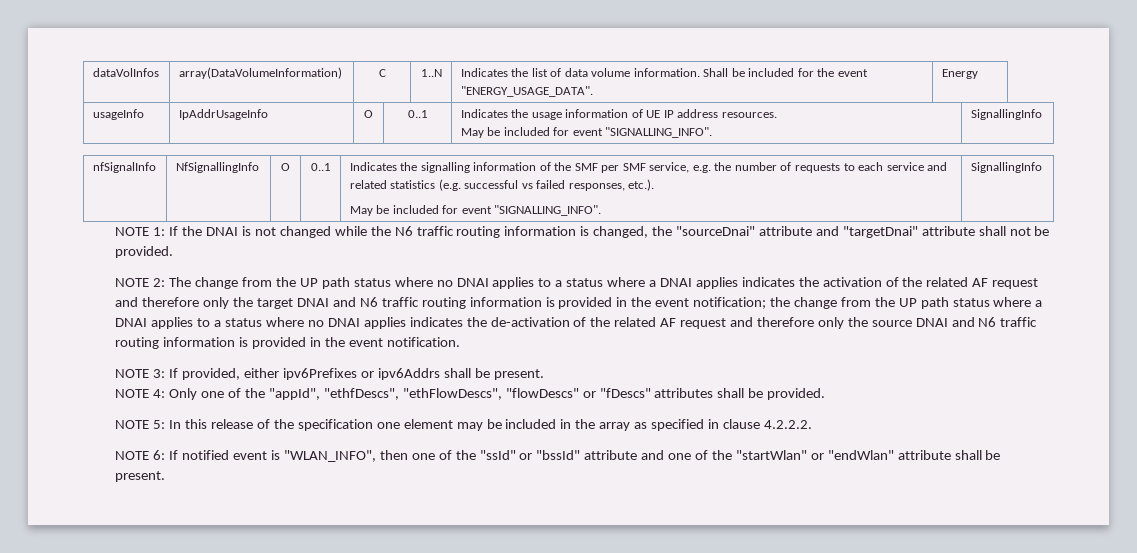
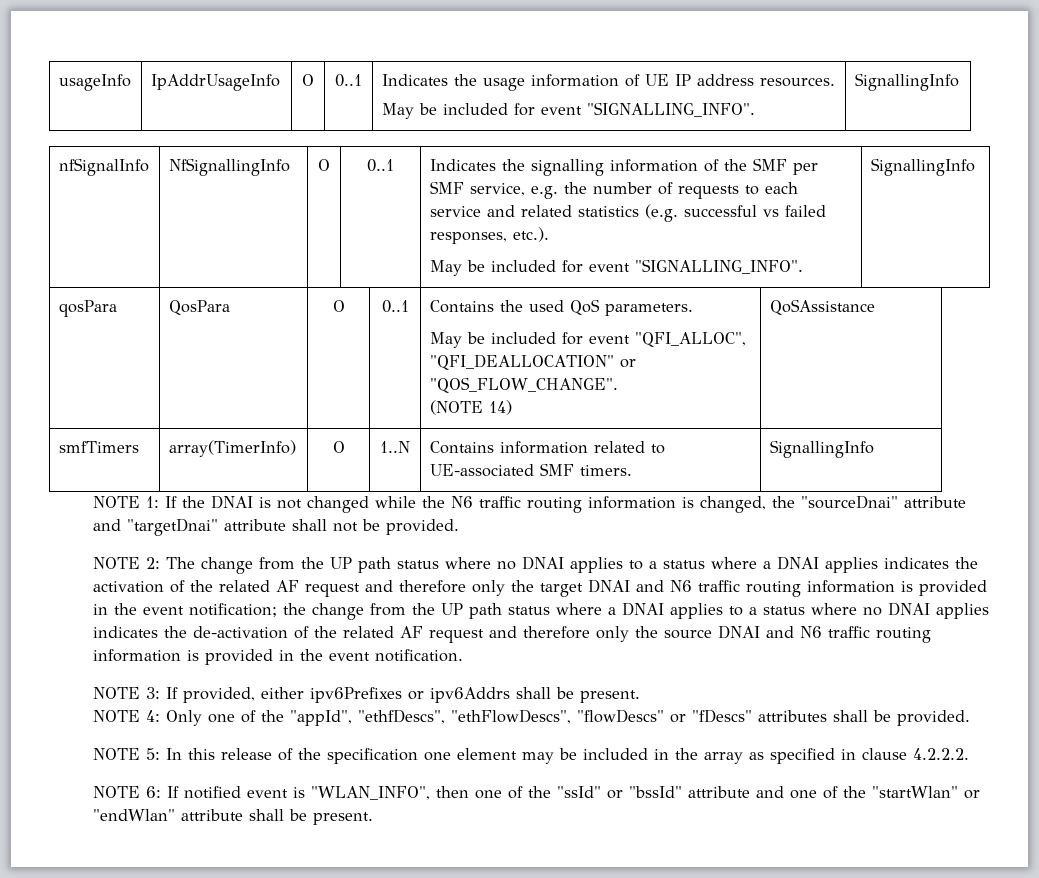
[92,68,159,77] [178,67,342,79] [378,69,386,77] [420,69,442,77] [460,68,868,77] [460,86,593,97] [941,69,978,79] dataVolInfos | array(DataVolumeInformation) | C | 1..N | Indicates the list of data volume information. Shall be included for the event "ENERGY_USAGE_DATA". | Energy // -> (58, 82) none
(1042, 167) none -> [58,300,117,317] [168,300,230,315] [332,300,345,312] [381,300,409,313] [429,299,693,316] [429,332,746,348] [429,354,636,370] [429,377,618,393] [429,400,512,415] [769,299,875,315] [58,441,139,453] [168,440,296,457] [332,441,345,453] [380,441,410,453] [429,441,665,454] [429,463,632,477] [769,440,874,458] // qosPara | QosPara | O | 0..1 | Contains the used QoS parameters. // May be included for event "QFI_ALLOC", "QFI_DEALLOCATION" or "QOS_FLOW_CHANGE". // (NOTE 14) | QoSAssistance // smfTimers | array(TimerInfo) | O | 1..N | Contains information related to UE-associated SMF timers. | SignallingInfo

